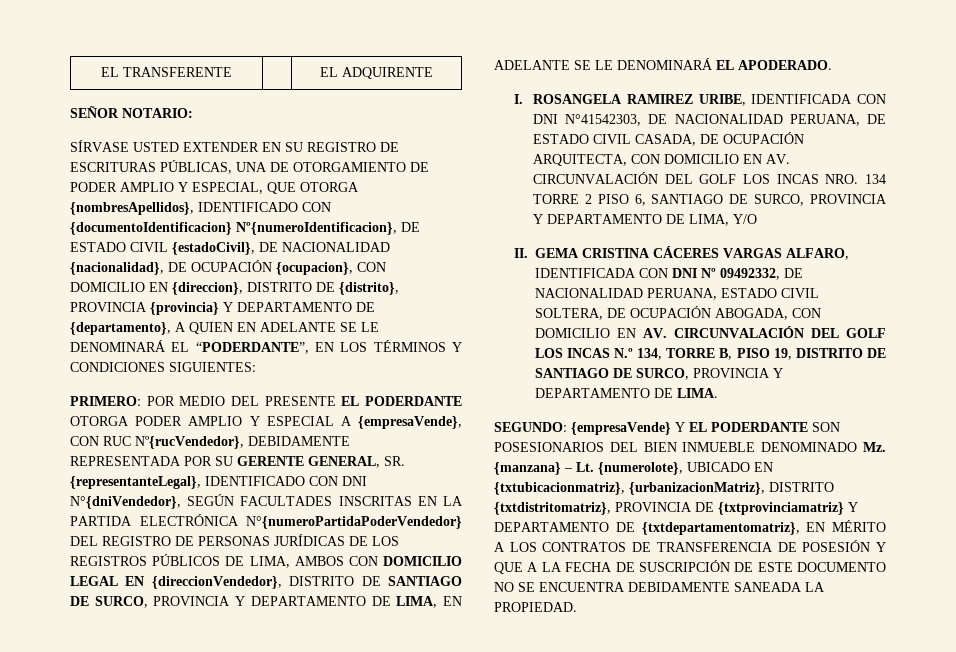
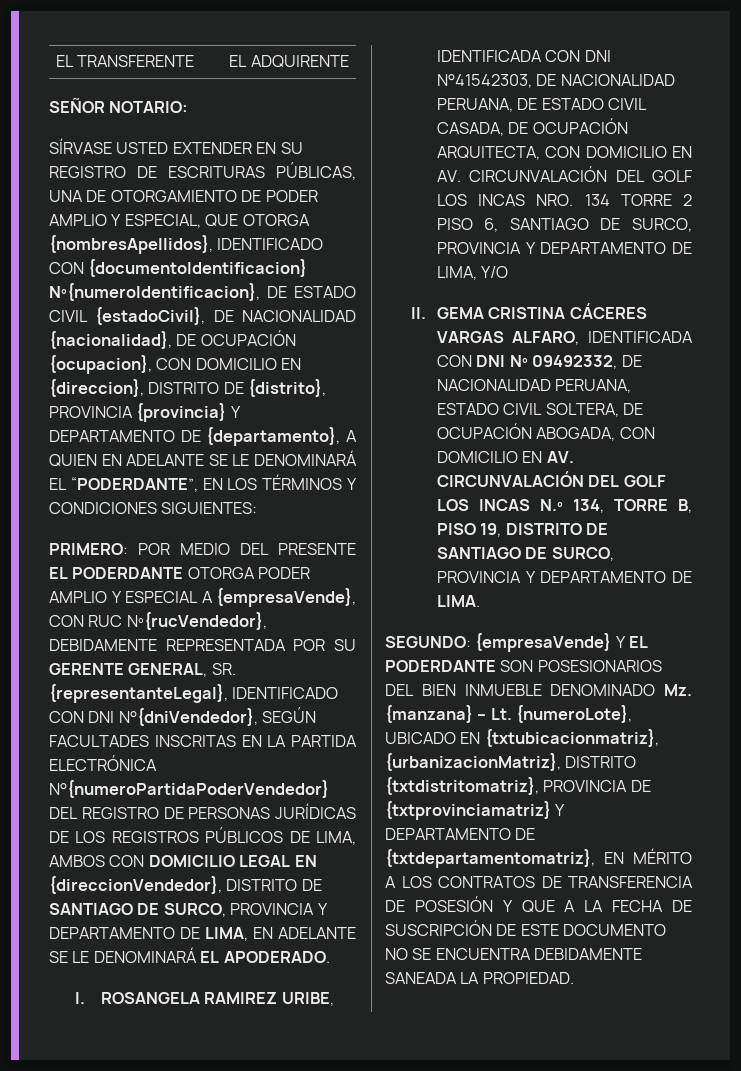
[598,462,683,475] {numerolote}, -> [516,705,633,723] {numeroLote},

